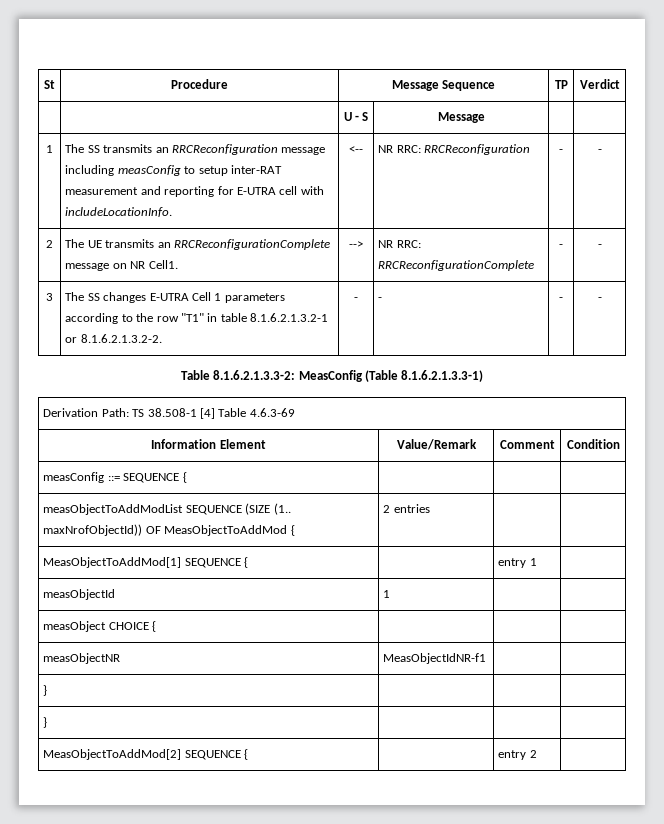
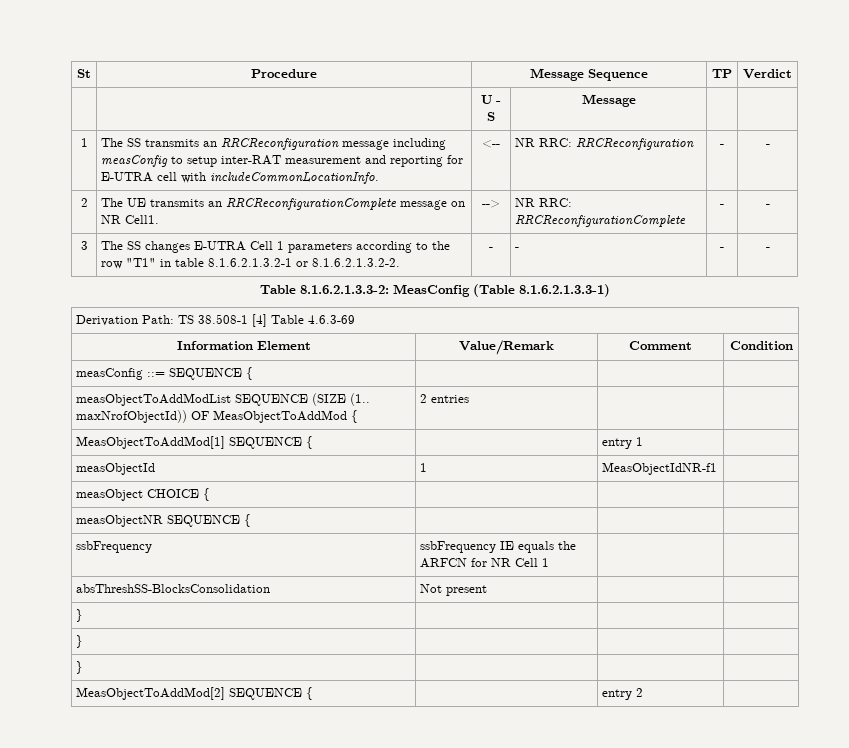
[65,207,173,217] includeLocationInfo. -> [210,172,380,184] includeCommonLocationInfo.
(391, 594) none -> [602,462,718,475] MeasObjectIdNR-f1
[383,653,487,664] | MeasObjectIdNR-f1 -> [167,514,252,527] [76,541,153,553] [420,541,577,553] [420,558,550,568] [76,584,271,593] [420,584,488,596] [76,609,84,622] SEQUENCE { | | | // ssbFrequency | ssbFrequency IE equals the ARFCN for NR Cell 1 | | // absThreshSS-BlocksConsolidation | Not present | | // } |

